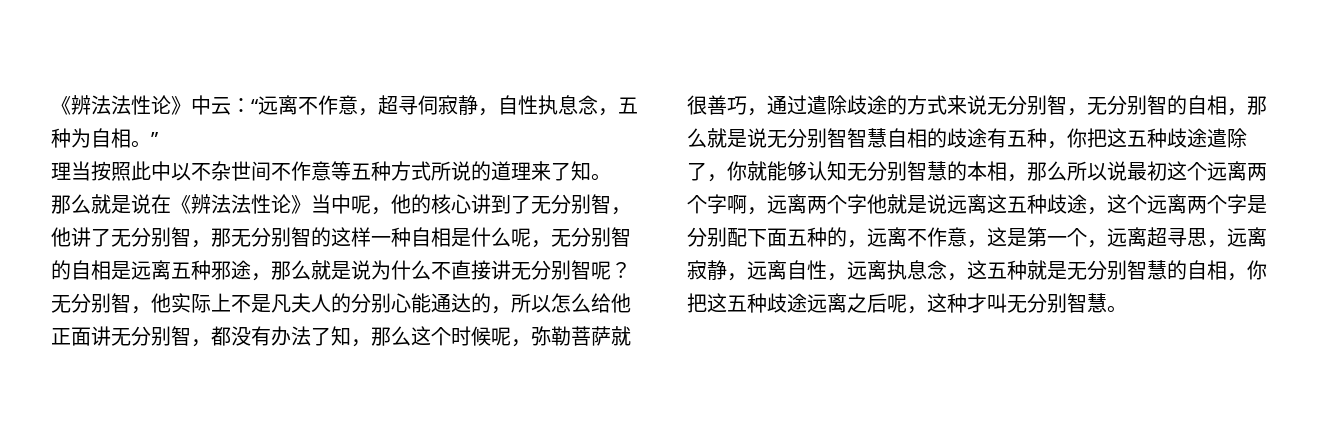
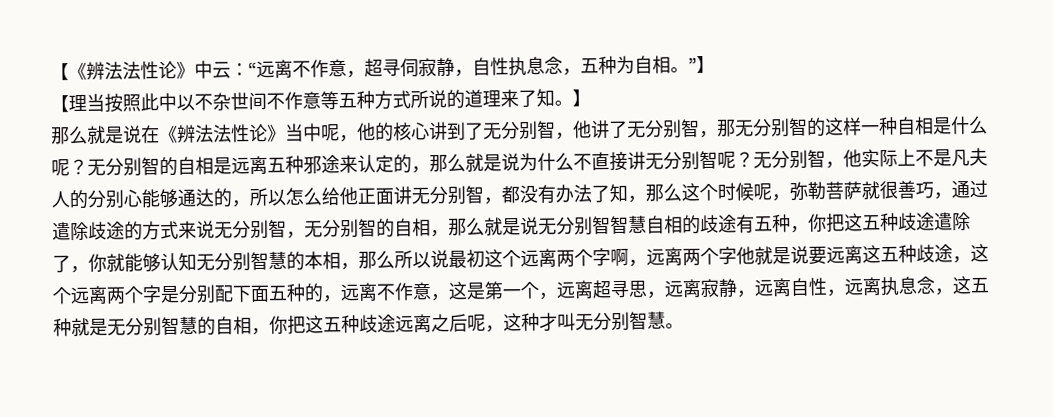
(51, 105) none -> [50,63,69,81] 【
(158, 139) // -> [696,55,715,74] [50,95,69,113] 】 // 【
(611, 177) none -> [572,89,591,107] 】
[531,240,551,248] ， -> [69,158,88,176] ？
(251, 270) none -> [339,154,412,174] 来认定的
(431, 303) none -> [159,188,178,209] 够
(947, 204) none -> [808,246,827,265] 要

